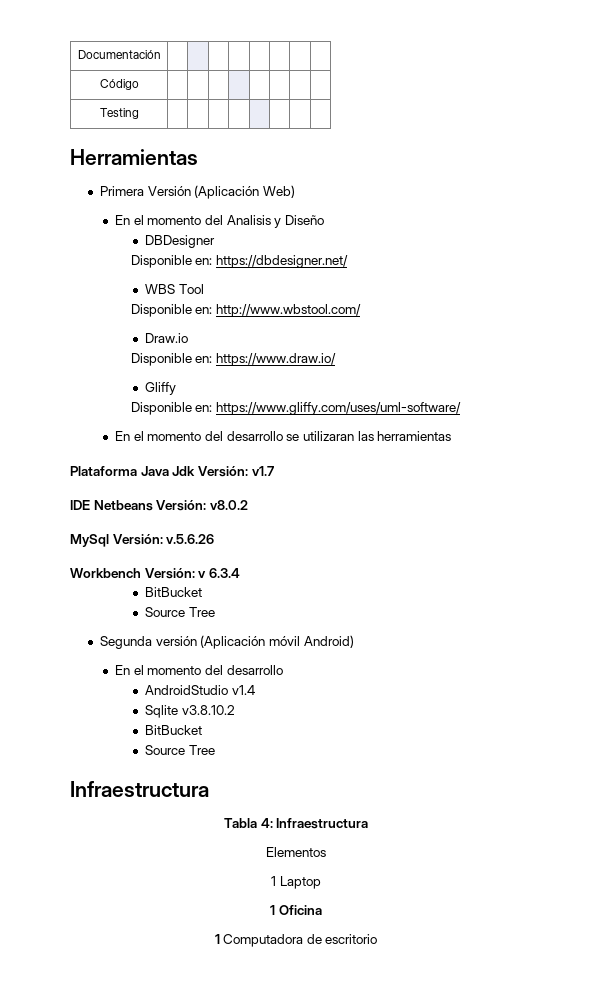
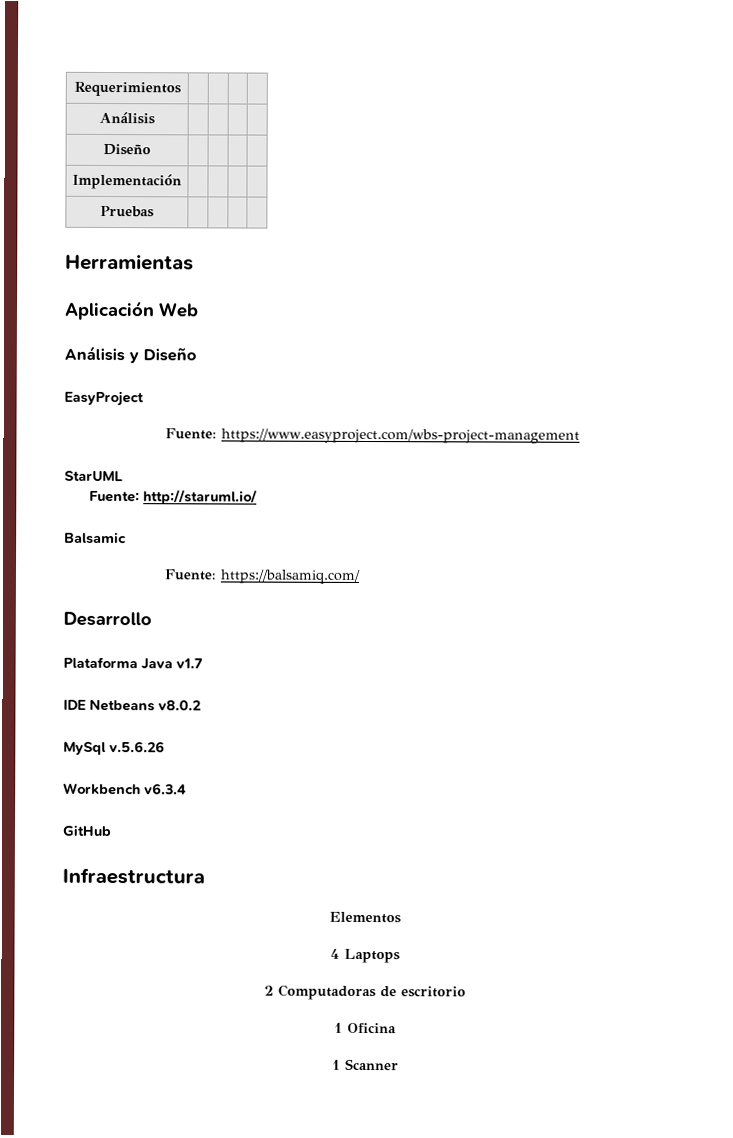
[77,50,161,59] [99,79,139,90] [99,108,139,119] [70,149,198,165] [99,185,295,199] [115,215,324,228] [145,235,216,248] [130,255,348,268] [145,284,205,294] [130,304,361,317] [145,333,189,343] [130,353,336,366] [145,382,177,395] [130,402,461,415] [115,431,452,441] Documentación | | | | | | | | // Código | | | | | | | | // Testing | | | | | | | | // Herramientas // Primera Versión (Aplicación Web) // En el momento del Analisis y Diseño // DBDesigner // Disponible en: https://dbdesigner.net/ // WBS Tool // Disponible en: http://www.wbstool.com/ // Draw.io // Disponible en: https://www.draw.io/ // Gliffy // Disponible en: https://www.gliffy.com/uses/uml-software/ // En el momento del desarrollo se utilizaran las herramientas -> [73,81,181,97] [99,111,155,125] [103,143,151,156] [72,173,182,190] [100,205,154,218] [65,253,194,271] [64,300,199,321] [64,345,197,364] [64,390,144,407] [165,428,581,444] [64,470,123,482] [89,489,259,505] [64,531,127,545] [164,569,361,584] [63,611,152,627] Requerimientos | | | | // Análisis | | | | // Diseño | | | | // Implementación | | | | // Pruebas | | | | // Herramientas // Aplicación Web // Análisis y Diseño // EasyProject // Fuente: https://www.easyproject.com/wbs-project-management // StarUML // Fuente: http://staruml.io/ // Balsamic // Fuente: https://balsamiq.com/ // Desarrollo
[172,466,248,477] Jdk Versión: -> (173, 664) none
[156,500,207,511] Versión: -> (155, 705) none
[112,534,163,545] Versión: -> (106, 748) none
[144,568,240,579] [145,587,203,597] [145,607,216,617] [99,635,354,649] [115,665,283,675] [145,685,256,695] [145,705,236,718] [145,725,203,735] [145,745,216,755] [70,781,209,797] [223,818,369,829] [266,847,326,857] [271,876,321,889] Versión: v 6.3.4 // BitBucket // Source Tree // Segunda versión (Aplicación móvil Android) // En el momento del desarrollo // AndroidStudio v1.4 // Sqlite v3.8.10.2 // BitBucket // Source Tree // Infraestructura // Tabla 4: Infraestructura // Elementos // 1 Laptop -> [144,783,187,795] [62,824,112,837] [62,867,205,885] [329,911,401,924] [330,948,400,964] [264,984,466,1001] v6.3.4 // GitHub // Infraestructura // Elementos // 4 Laptops // 2 Computadoras de escritorio
[223,934,378,947] Computadora de escritorio -> [344,1058,399,1071] Scanner

